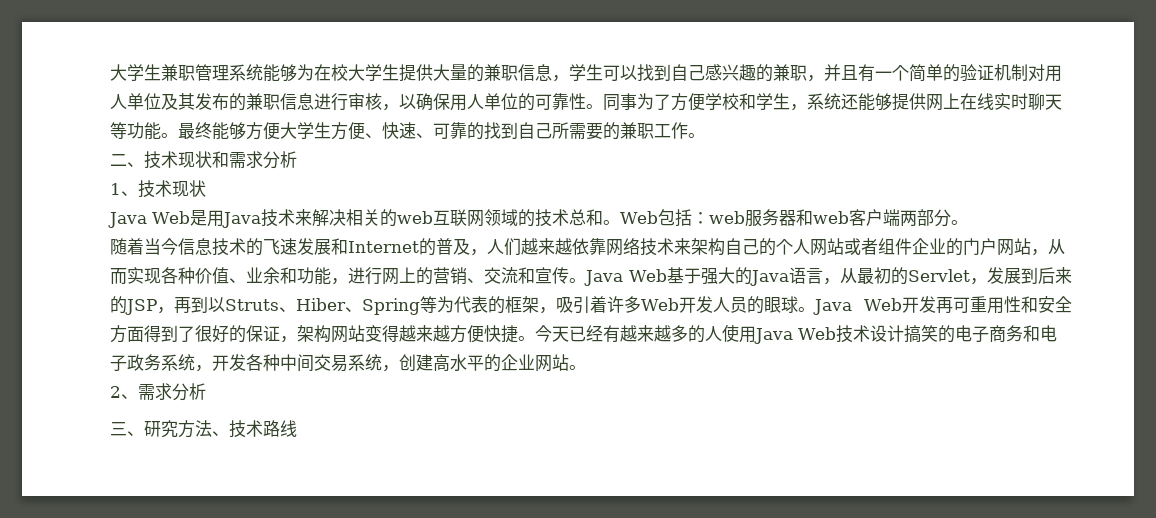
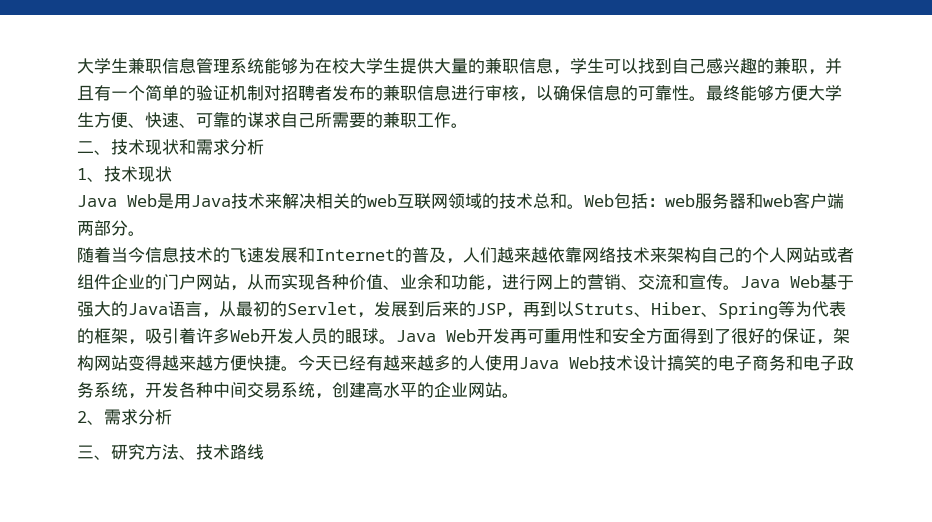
(195, 73) none -> [162,58,196,74] 信息
[1045,65,1062,82] [110,93,195,110] 用人单位及其 -> [281,85,332,101] 招聘者
[450,93,518,111] 用人单位 -> [587,85,621,101] 信息
[603,93,1062,111] [110,122,178,140] 同事为了方便学校和学生，系统还能够提供网上在线实时聊天等功能。 -> (706, 98) none
[484,122,518,139] 找到 -> [247,112,281,128] 谋求

